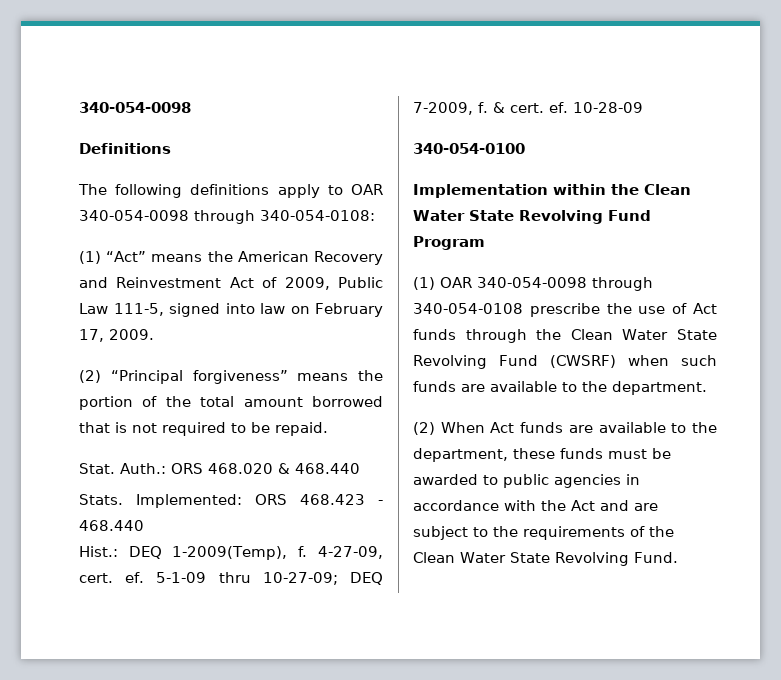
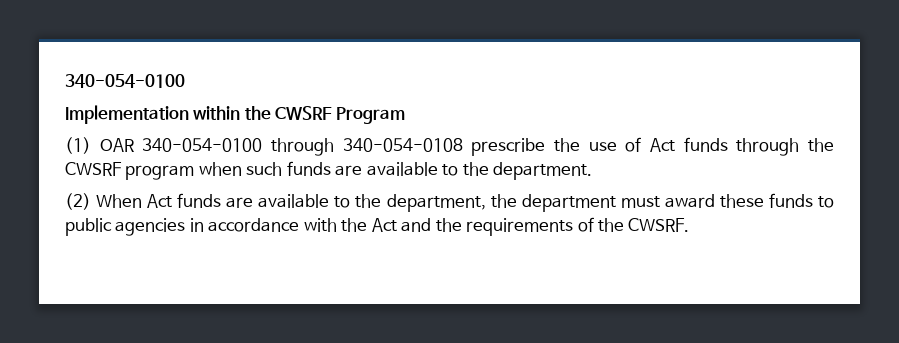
[79,102,191,113] [79,143,171,154] [78,184,383,198] [79,210,375,224] [79,251,383,265] [79,277,383,290] [79,303,383,317] [79,329,154,342] [79,370,383,384] [79,396,383,410] [79,422,328,436] [79,463,360,474] [79,494,383,508] [79,520,144,531] [79,546,383,560] [79,572,383,585] [413,102,643,115] 340-054-0098 // Definitions // The following definitions apply to OAR 340-054-0098 through 340-054-0108: // (1) “Act” means the American Recovery and Reinvestment Act of 2009, Public Law 111-5, signed into law on February 17, 2009. // (2) “Principal forgiveness” means the portion of the total amount borrowed that is not required to be repaid. // Stat. Auth.: ORS 468.020 & 468.440 // Stats. Implemented: ORS 468.423 - 468.440 // Hist.: DEQ 1-2009(Temp), f. 4-27-09, cert. ef. 5-1-09 thru 10-27-09; DEQ 7-2009, f. & cert. ef. 10-28-09 // -> (65, 81) none
[644,184,691,195] [413,210,651,224] Clean Water State Revolving Fund -> [275,106,333,120] CWSRF
[477,277,587,288] 340-054-0098 -> [142,138,263,152] 340-054-0100
[570,329,717,340] [413,355,616,369] Clean Water State Revolving Fund (CWSRF) -> [65,162,195,180] CWSRF program
[513,448,671,459] [413,474,478,485] these funds must be awarded -> [490,193,813,212] the department must award these funds
[634,503,658,511] [413,526,488,540] are subject to -> (432, 225) none
[413,552,678,566] Clean Water State Revolving Fund. -> [628,218,690,232] CWSRF.

